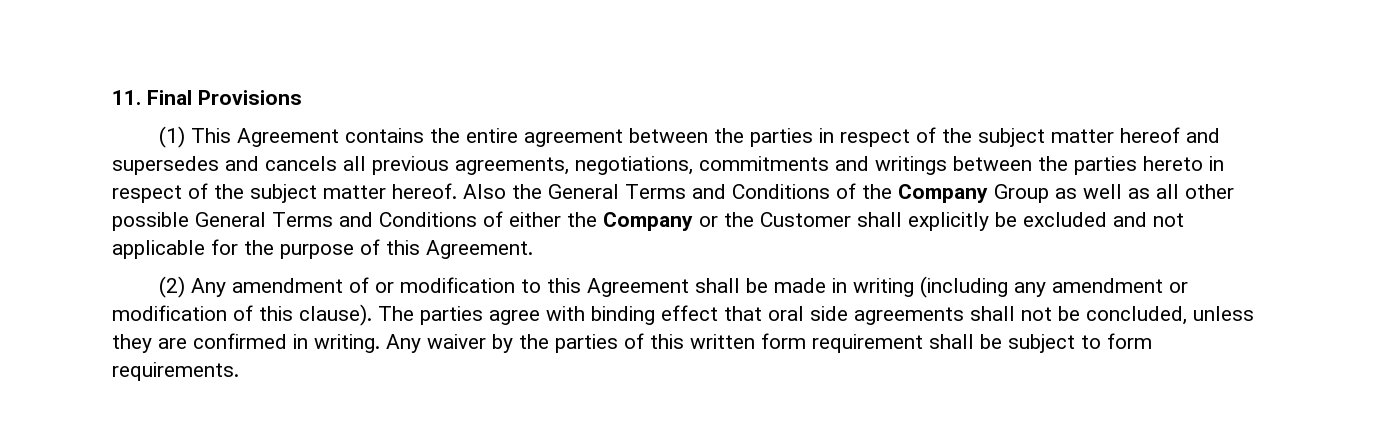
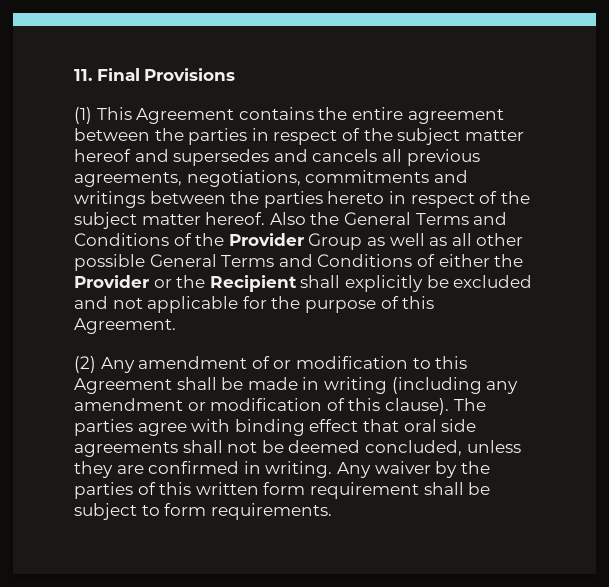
[898,184,988,203] Company -> [228,233,304,246] Provider
[603,212,693,231] Company -> [74,275,149,288] Provider
[760,212,851,227] Customer -> [209,275,297,292] Recipient
(1080, 313) none -> [288,440,361,453] deemed

